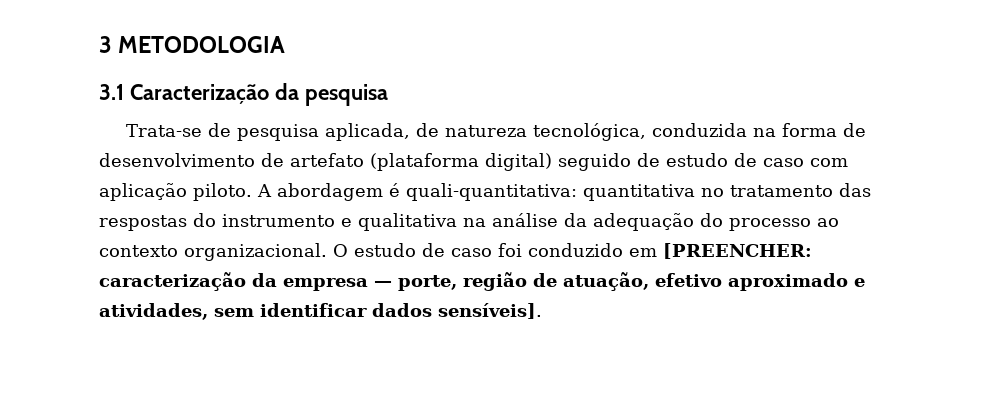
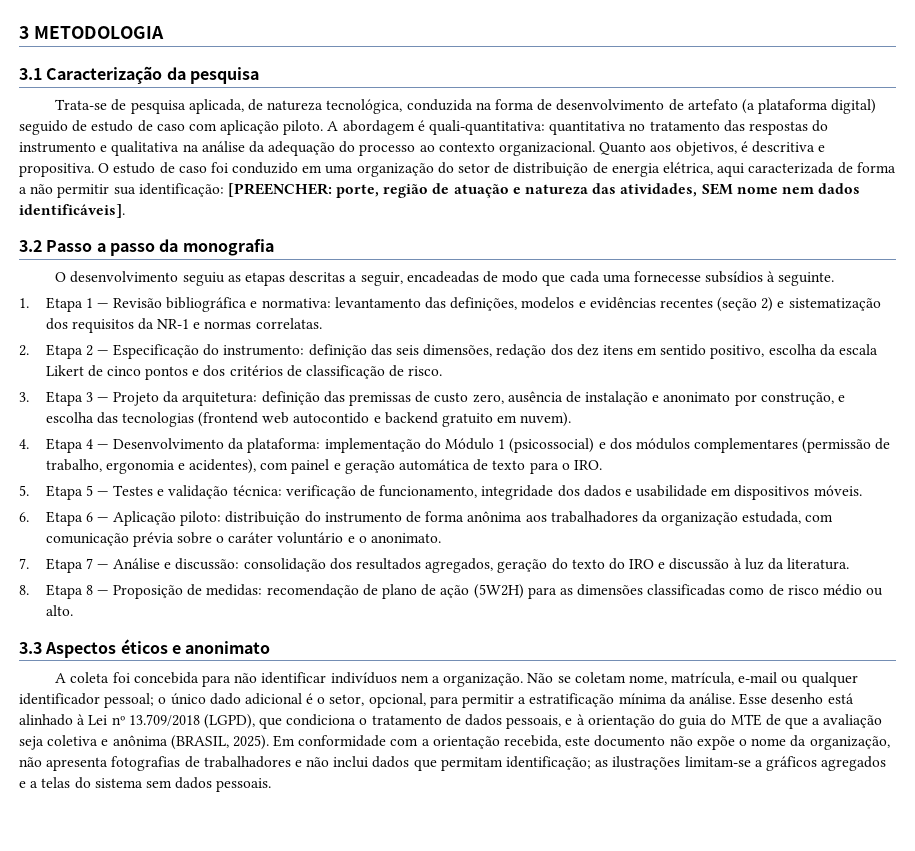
[370,153,479,171] (plataforma -> [741,99,829,114] (a plataforma
(327, 252) none -> [599,141,826,156] [19,163,94,177] Quanto aos objetivos, é descritiva e propositiva.
[663,243,812,259] [99,272,865,291] [99,303,542,320] [PREENCHER: caracterização da empresa — porte, região de atuação, efetivo aproximado e atividades, sem identificar dados sensíveis]. -> [325,162,896,177] [19,183,861,198] [19,204,125,218] [19,239,274,256] [55,271,835,286] [19,297,881,312] [45,318,322,333] [19,344,879,359] [45,365,443,380] [19,391,846,406] [45,412,572,427] [19,438,891,453] [45,459,602,474] [19,485,862,500] [19,511,834,526] [45,532,441,547] [19,558,850,573] [19,584,884,599] [45,605,73,616] [19,639,271,658] [55,672,858,687] [19,693,854,708] [19,714,883,729] [19,735,890,750] [19,756,887,771] [19,777,272,792] uma organização do setor de distribuição de energia elétrica, aqui caracterizada de forma a não permitir sua identificação: [PREENCHER: porte, região de atuação e natureza das atividades, SEM nome nem dados identificáveis]. // 3.2 Passo a passo da monografia // O desenvolvimento seguiu as etapas descritas a seguir, encadeadas de modo que cada uma fornecesse subsídios à seguinte. // 1. Etapa 1 — Revisão bibliográfica e normativa: levantamento das definições, modelos e evidências recentes (seção 2) e sistematização dos requisitos da NR-1 e normas correlatas. // 2. Etapa 2 — Especificação do instrumento: definição das seis dimensões, redação dos dez itens em sentido positivo, escolha da escala Likert de cinco pontos e dos critérios de classificação de risco. // 3. Etapa 3 — Projeto da arquitetura: definição das premissas de custo zero, ausência de instalação e anonimato por construção, e escolha das tecnologias (frontend web autocontido e backend gratuito em nuvem). // 4. Etapa 4 — Desenvolvimento da plataforma: implementação do Módulo 1 (psicossocial) e dos módulos complementares (permissão de trabalho, ergonomia e acidentes), com painel e geração automática de texto para o IRO. // 5. Etapa 5 — Testes e validação técnica: verificação de funcionamento, integridade dos dados e usabilidade em dispositivos móveis. // 6. Etapa 6 — Aplicação piloto: distribuição do instrumento de forma anônima aos trabalhadores da organização estudada, com comunicação prévia sobre o caráter voluntário e o anonimato. // 7. Etapa 7 — Análise e discussão: consolidação dos resultados agregados, geração do texto do IRO e discussão à luz da literatura. // 8. Etapa 8 — Proposição de medidas: recomendação de plano de ação (5W2H) para as dimensões classificadas como de risco médio ou alto. // 3.3 Aspectos éticos e anonimato // A coleta foi concebida para não identificar indivíduos nem a organização. Não se coletam nome, matrícula, e-mail ou qualquer identificador pessoal; o único dado adicional é o setor, opcional, para permitir a estratificação mínima da análise. Esse desenho está alinhado à Lei nº 13.709/2018 (LGPD), que condiciona o tratamento de dados pessoais, e à orientação do guia do MTE de que a avaliação seja coletiva e anônima (BRASIL, 2025). Em conformidade com a orientação recebida, este documento não expõe o nome da organização, não apresenta fotografias de trabalhadores e não inclui dados que permitam identificação; as ilustrações limitam-se a gráficos agregados e a telas do sistema sem dados pessoais.

